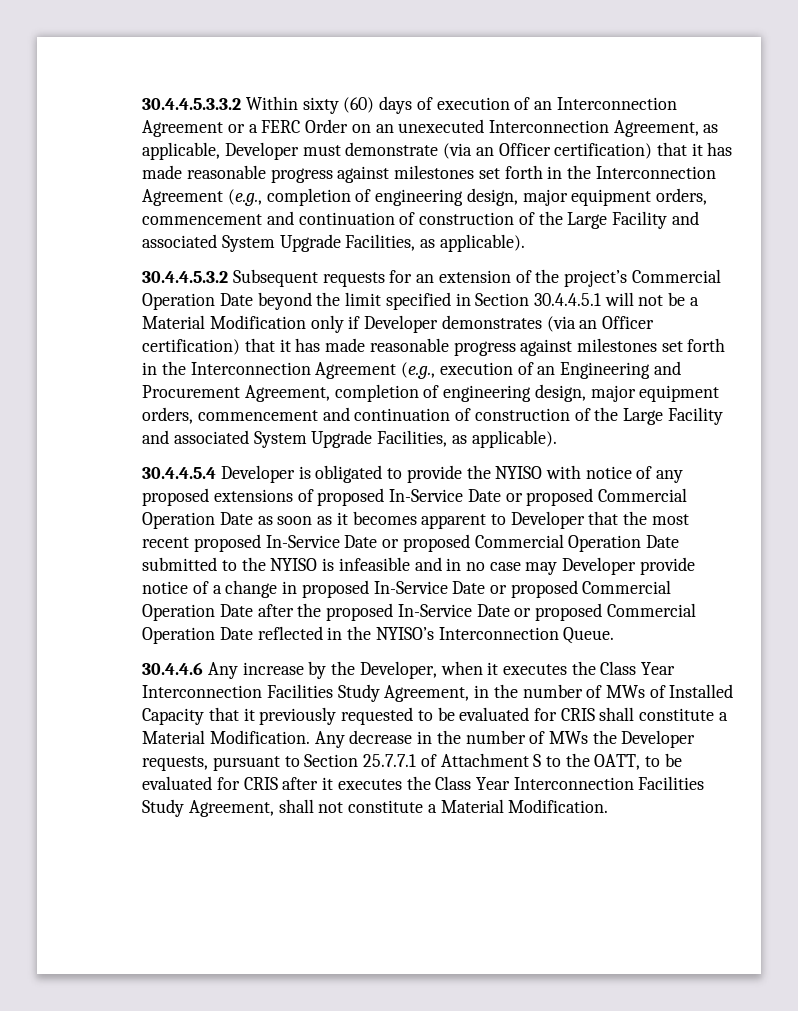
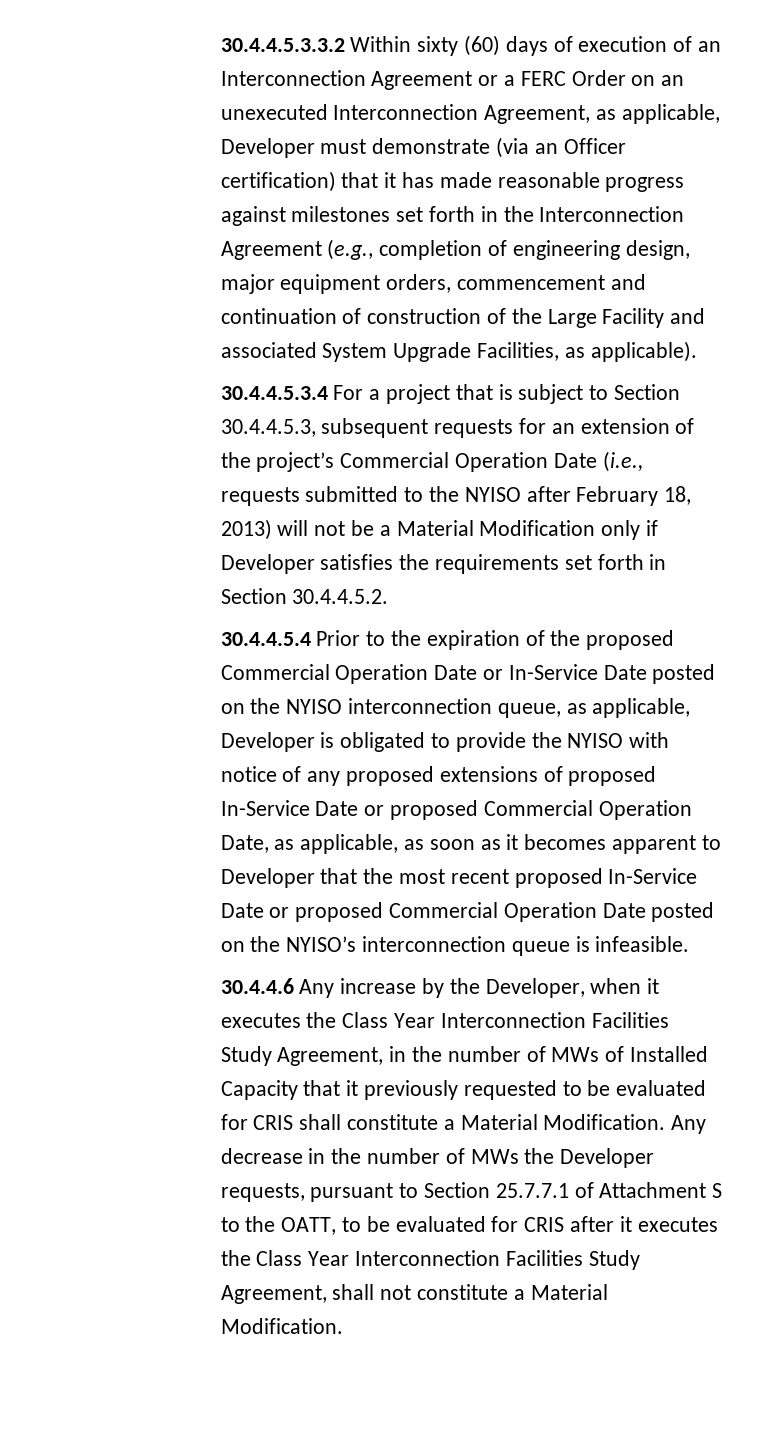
[142,269,318,287] 30.4.4.5.3.2 Subsequent -> [220,384,681,404] [220,418,429,438] 30.4.4.5.3.4 For a project that is subject to Section 30.4.4.5.3, subsequent
[257,292,602,310] beyond the limit specified in Section 30.4.4.5.1 -> [602,451,643,472] [220,486,692,506] [220,519,272,540] (i.e., requests submitted to the NYISO after February 18, 2013)
[441,315,655,332] [142,338,726,356] [142,361,681,379] [142,384,720,402] [142,407,723,425] [142,430,557,448] [142,467,217,479] demonstrates (via an Officer certification) that it has made reasonable progress against milestones set forth in the Interconnection Agreement (e.g., execution of an Engineering and Procurement Agreement, completion of engineering design, major equipment orders, commencement and continuation of construction of the Large Facility and associated System Upgrade Facilities, as applicable). // 30.4.4.5.4 -> [320,554,667,574] [220,588,389,604] [220,630,675,650] [220,664,716,684] [220,698,691,718] satisfies the requirements set forth in Section 30.4.4.5.2. // 30.4.4.5.4 Prior to the expiration of the proposed Commercial Operation Date or In-Service Date posted on the NYISO interconnection queue, as applicable,
[219,512,253,525] Date -> [220,834,399,854] Date, as applicable,
[142,557,695,575] [142,580,672,598] [142,603,696,621] [142,626,615,644] submitted to the NYISO is infeasible and in no case may Developer provide notice of a change in proposed In-Service Date or proposed Commercial Operation Date after the proposed In-Service Date or proposed Commercial Operation Date reflected in the NYISO’s Interconnection Queue. -> [651,902,715,922] [220,936,690,956] posted on the NYISO’s interconnection queue is infeasible.

